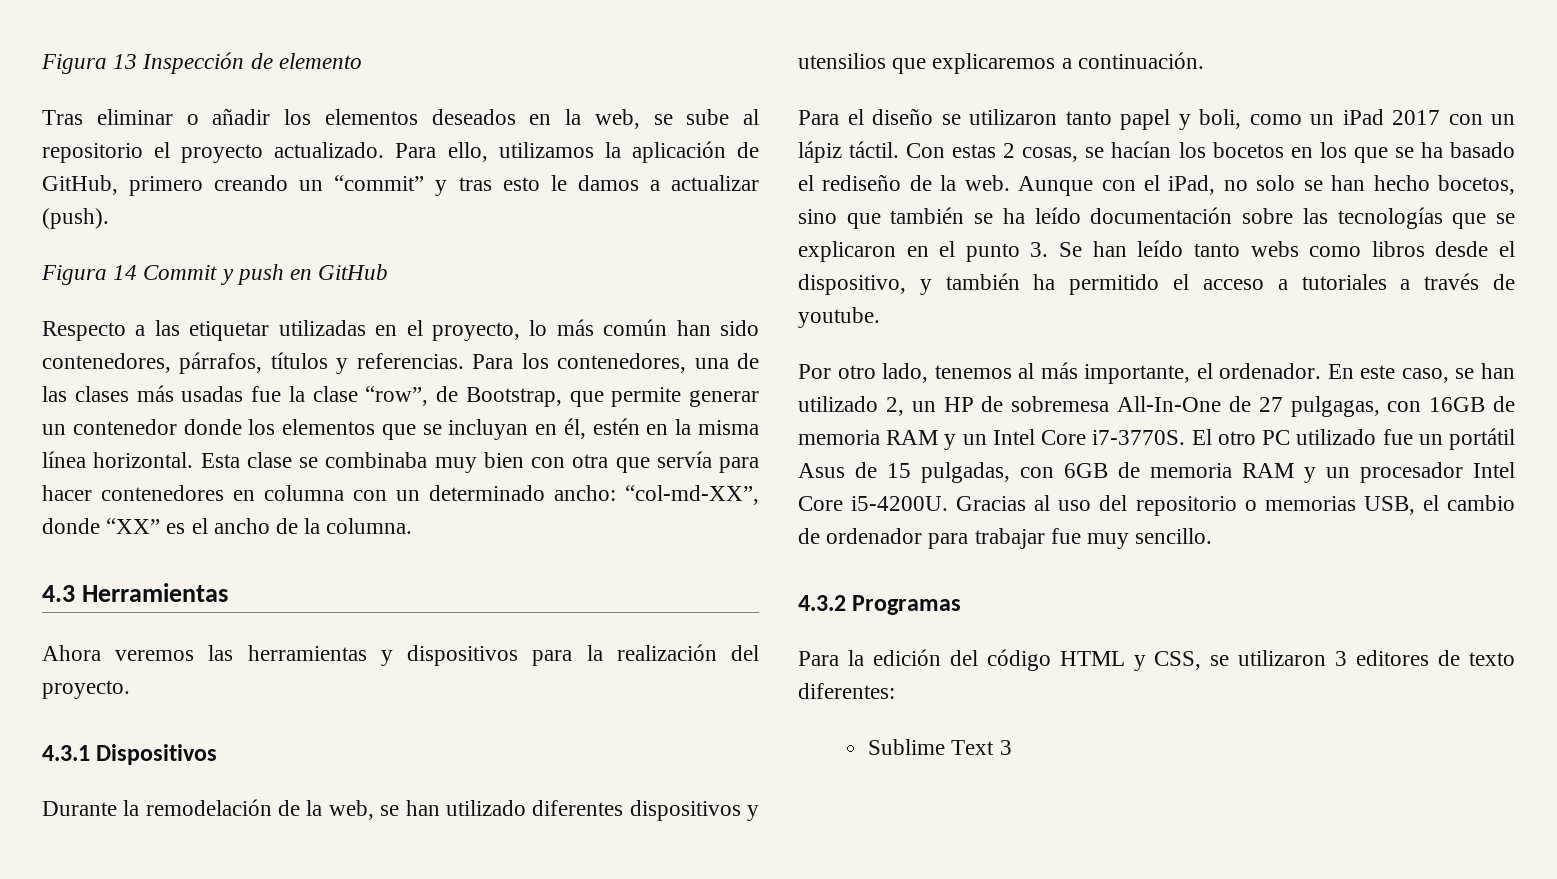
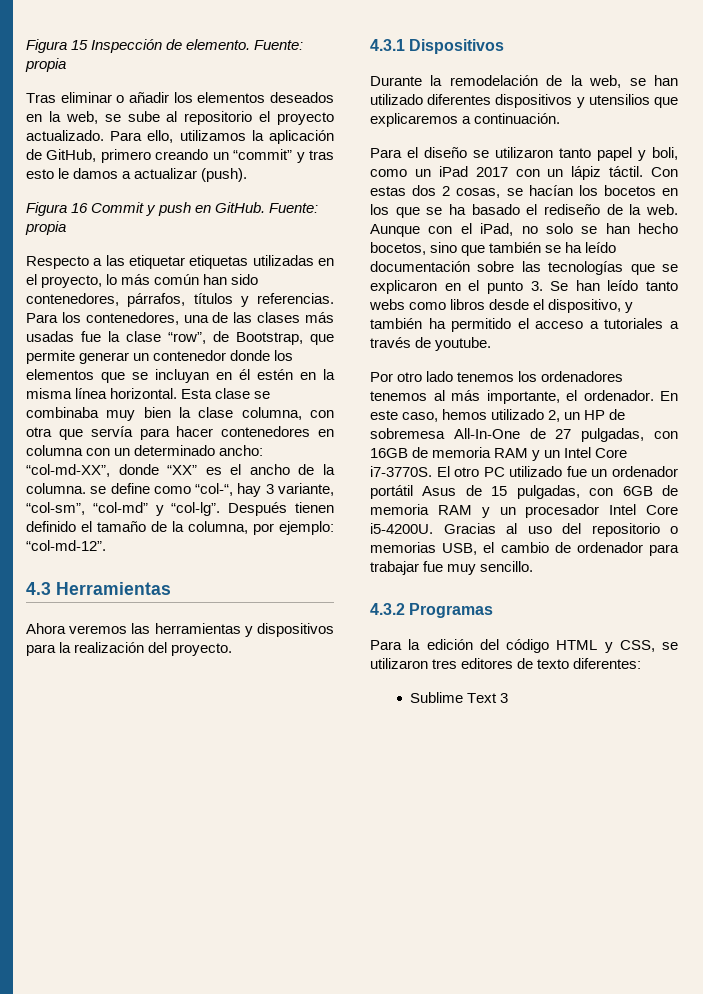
[41,54,138,74] Figura 13 -> [26,39,89,53] Figura 15
[278,53,362,69] elemento -> [186,39,304,50] [25,58,66,72] elemento. Fuente: propia
[113,265,138,280] 14 -> [71,203,89,213] 16
[318,264,389,280] GitHub -> [215,202,319,213] [25,221,66,235] GitHub. Fuente: propia
(270, 331) none -> [189,255,249,269] etiquetas
[563,418,586,439] él, -> [239,369,250,380] él
(524, 460) none -> [179,407,302,420] la clase columna,
(413, 526) none -> [90,483,334,497] [26,502,335,516] [26,521,334,535] [26,540,106,551] se define como “col-“, hay 3 variante, “col-sm”, “col-md” y “col-lg”. Después tienen definido el tamaño de la columna, por ejemplo: “col-md-12”.
(997, 151) none -> [412,185,437,196] dos
[882,363,929,383] lado, -> [426,371,624,382] lado tenemos los ordenadores
[1455,363,1515,379] se han -> [442,409,488,420] hemos
[1290,396,1380,417] pulgagas, -> [581,428,645,442] pulgadas,
(1443, 439) none -> [612,466,678,477] ordenador
[1335,651,1348,666] 3 -> [432,659,458,669] tres

